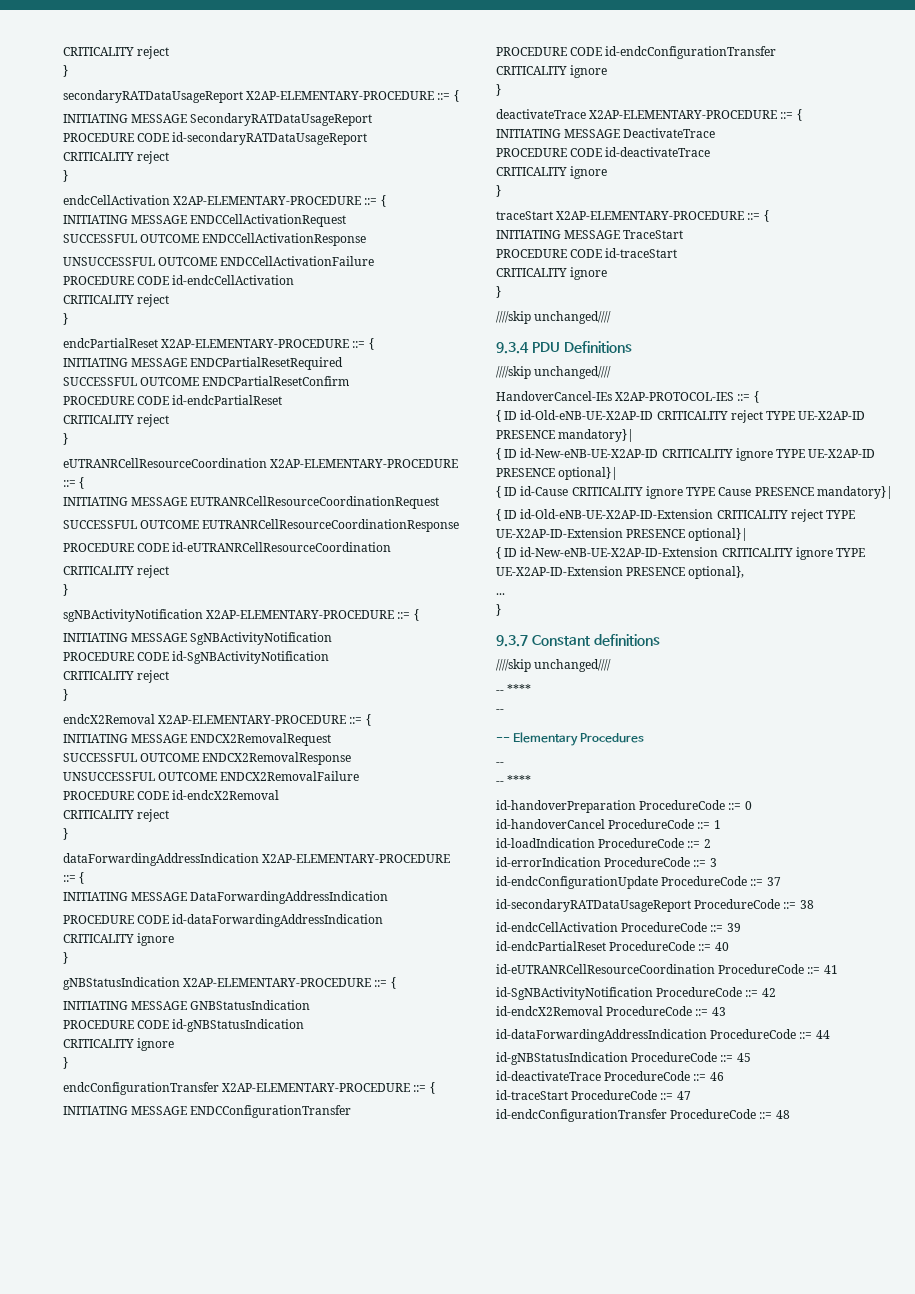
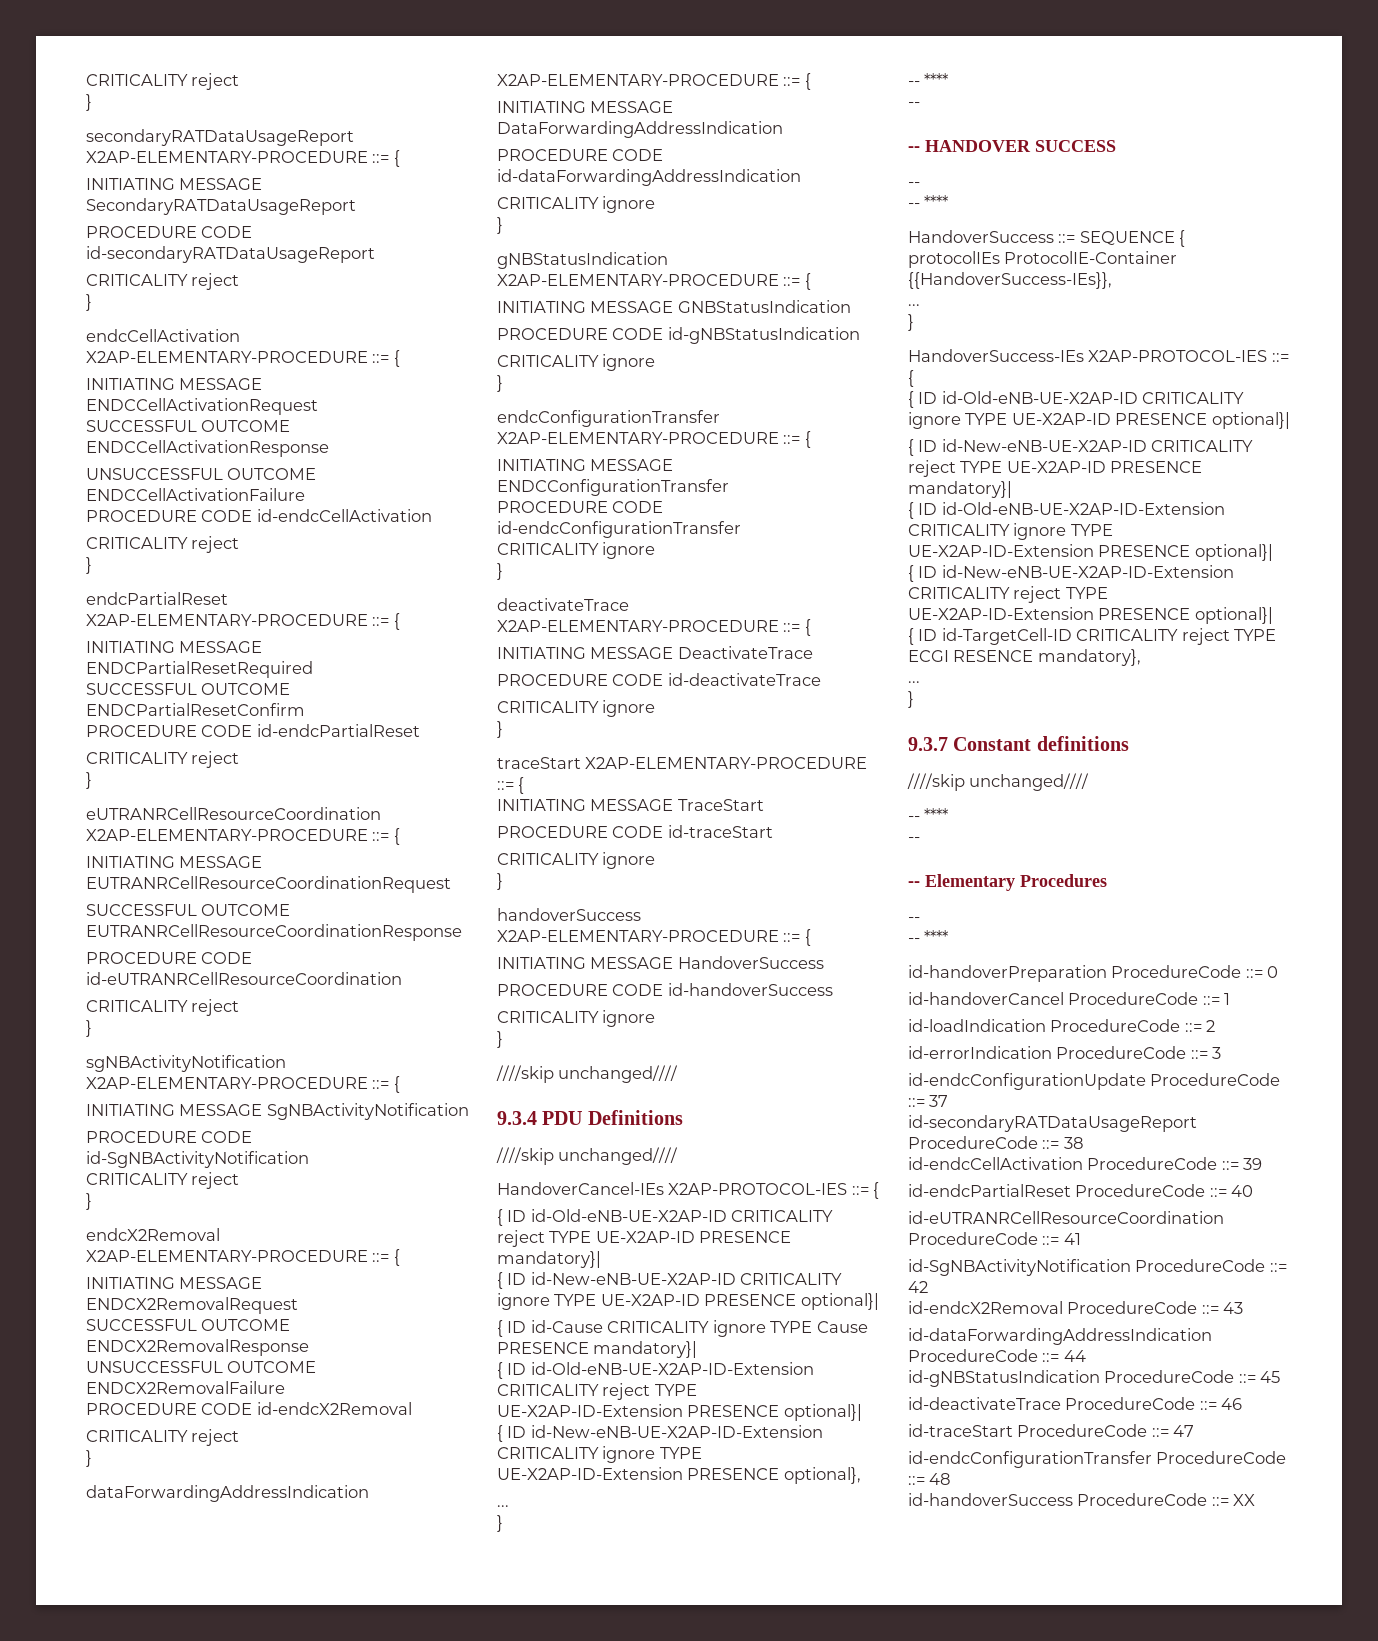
(501, 292) none -> [497,908,641,921] [497,929,811,946] [497,956,824,969] [497,983,833,996] [497,1010,656,1027] [497,1031,503,1048] // handoverSuccess X2AP-ELEMENTARY-PROCEDURE ::= { // INITIATING MESSAGE HandoverSuccess // PROCEDURE CODE id-handoverSuccess // CRITICALITY ignore // }
(501, 610) none -> [908,73,949,86] [908,102,920,107] [908,140,1116,152] [908,182,920,187] [908,195,949,208] [908,230,1186,247] [908,251,1178,268] [908,272,1112,289] [908,304,920,306] [908,314,914,331] [908,349,1289,362] [908,370,914,387] [908,391,1245,408] [908,412,1290,429] [908,439,1254,456] [908,460,1203,477] [908,481,1012,498] [908,502,1225,519] [908,523,1113,540] [908,544,1273,561] [908,565,1234,582] [908,586,1108,603] [908,607,1273,624] [908,628,1277,645] [908,649,1141,666] [908,681,920,683] [908,691,914,708] // -- **** // -- // -- HANDOVER SUCCESS // -- // -- **** // HandoverSuccess ::= SEQUENCE { // protocolIEs ProtocolIE-Container {{HandoverSuccess-IEs}}, // ... // } // HandoverSuccess-IEs X2AP-PROTOCOL-IES ::= { // { ID id-Old-eNB-UE-X2AP-ID CRITICALITY ignore TYPE UE-X2AP-ID PRESENCE optional}| // { ID id-New-eNB-UE-X2AP-ID CRITICALITY reject TYPE UE-X2AP-ID PRESENCE mandatory}| // { ID id-Old-eNB-UE-X2AP-ID-Extension CRITICALITY ignore TYPE UE-X2AP-ID-Extension PRESENCE optional}| // { ID id-New-eNB-UE-X2AP-ID-Extension CRITICALITY reject TYPE UE-X2AP-ID-Extension PRESENCE optional}| // { ID id-TargetCell-ID CRITICALITY reject TYPE ECGI RESENCE mandatory}, // ... // }
(790, 1114) none -> [908,1493,1256,1506] // id-handoverSuccess ProcedureCode ::= XX

